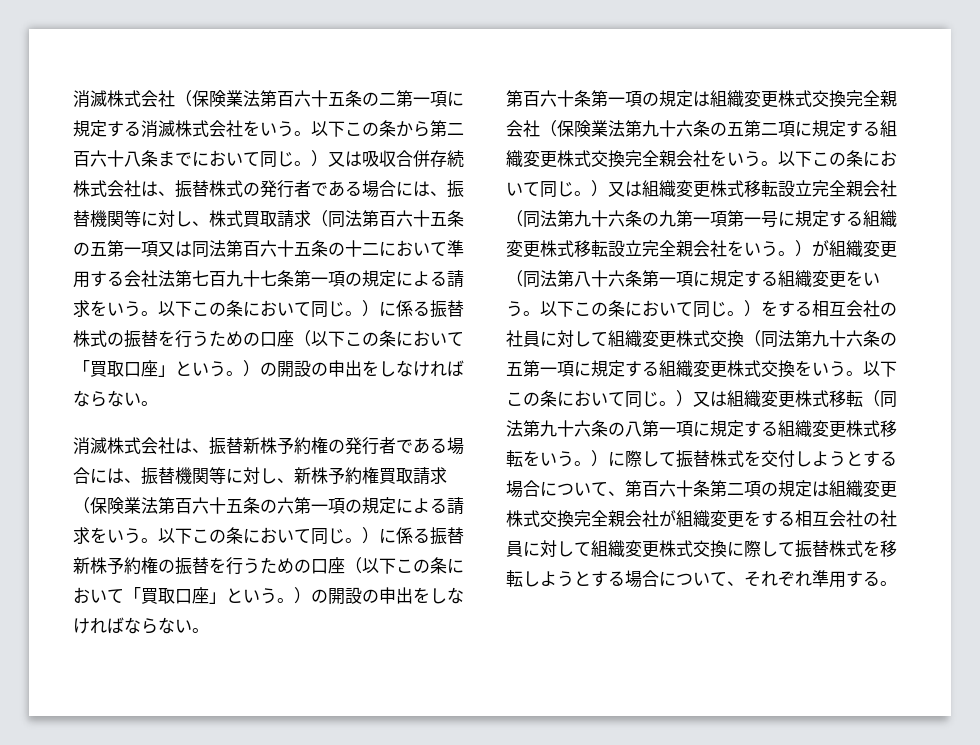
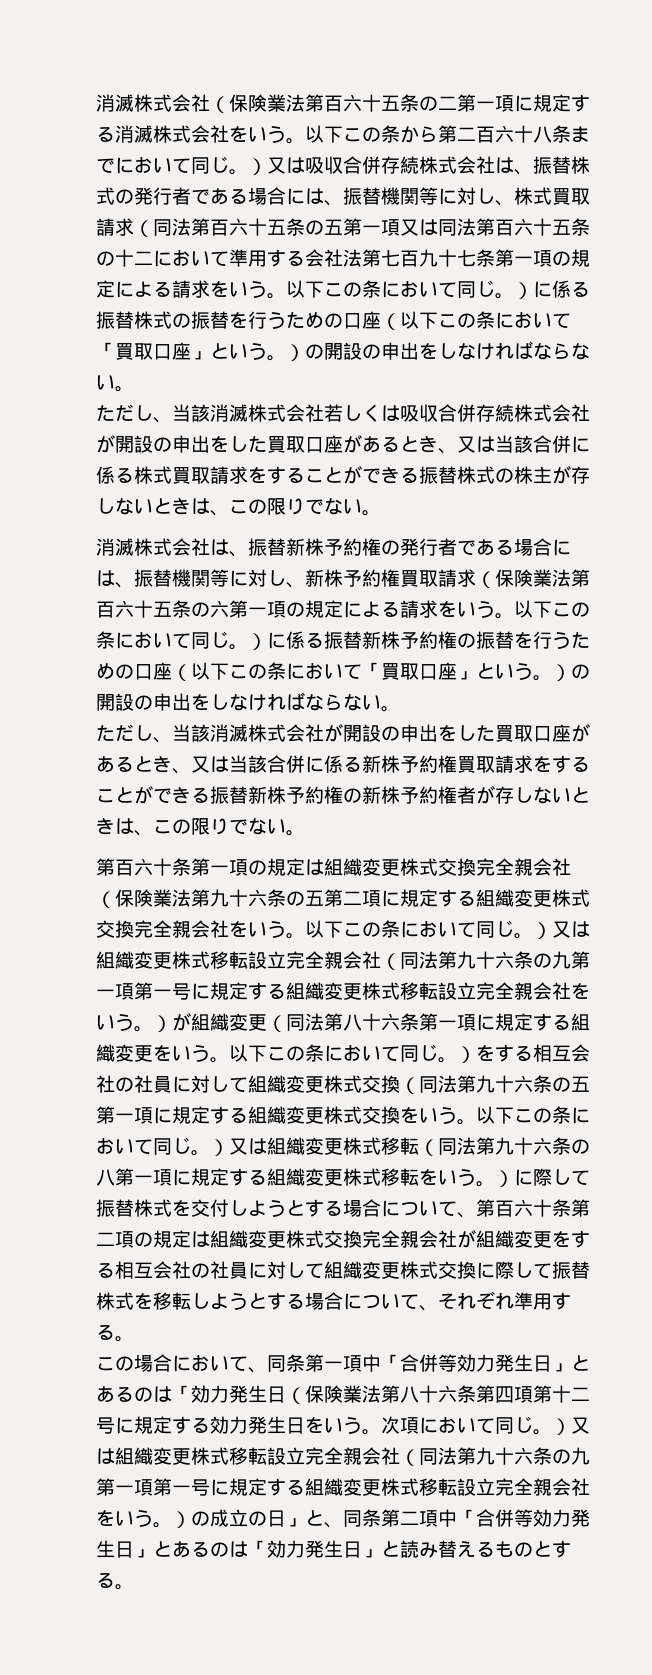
(158, 403) none -> [96,404,590,423] [96,435,590,454] [96,466,590,484] [96,497,381,516] // ただし、当該消滅株式会社若しくは吸収合併存続株式会社が開設の申出をした買取口座があるとき、又は当該合併に係る株式買取請求をすることができる振替株式の株主が存しないときは、この限りでない。
(209, 630) none -> [96,724,590,743] [96,755,590,774] [96,786,590,804] [96,817,305,836] // ただし、当該消滅株式会社が開設の申出をした買取口座があるとき、又は当該合併に係る新株予約権買取請求をすることができる振替新株予約権の新株予約権者が存しないときは、この限りでない。
(897, 583) none -> [96,1354,590,1373] [96,1385,590,1404] [96,1416,590,1435] [96,1447,590,1466] [96,1478,590,1496] [96,1509,590,1528] [96,1540,571,1558] [96,1572,134,1590] // この場合において、同条第一項中「合併等効力発生日」とあるのは「効力発生日（保険業法第八十六条第四項第十二号に規定する効力発生日をいう。次項において同じ。）又は組織変更株式移転設立完全親会社（同法第九十六条の九第一項第一号に規定する組織変更株式移転設立完全親会社をいう。）の成立の日」と、同条第二項中「合併等効力発生日」とあるのは「効力発生日」と読み替えるものとする。

